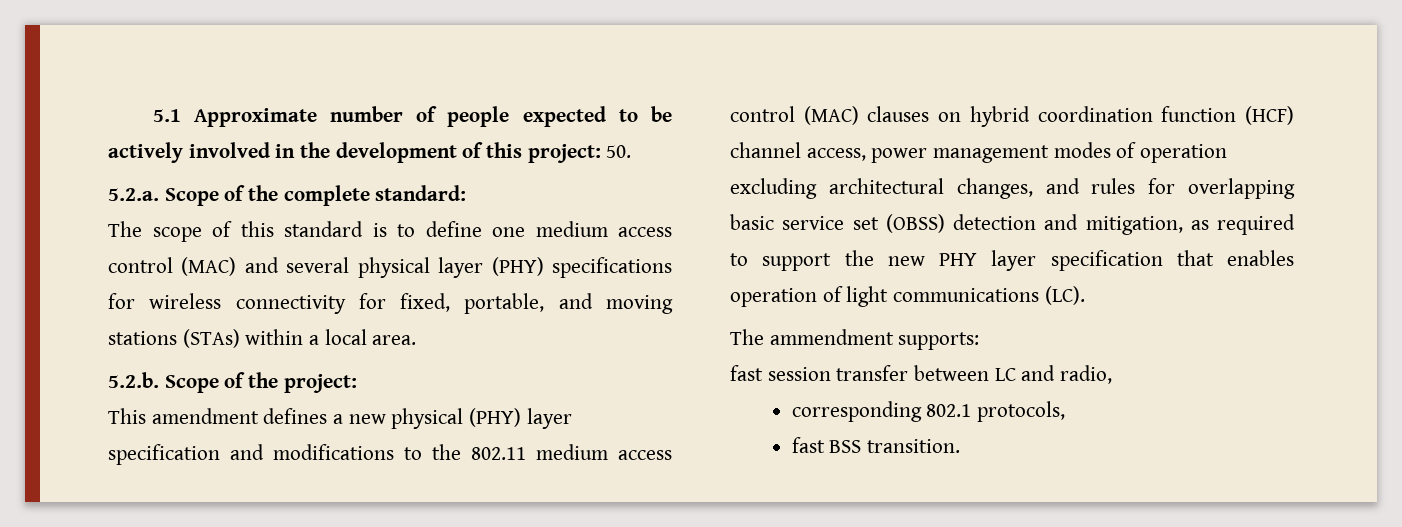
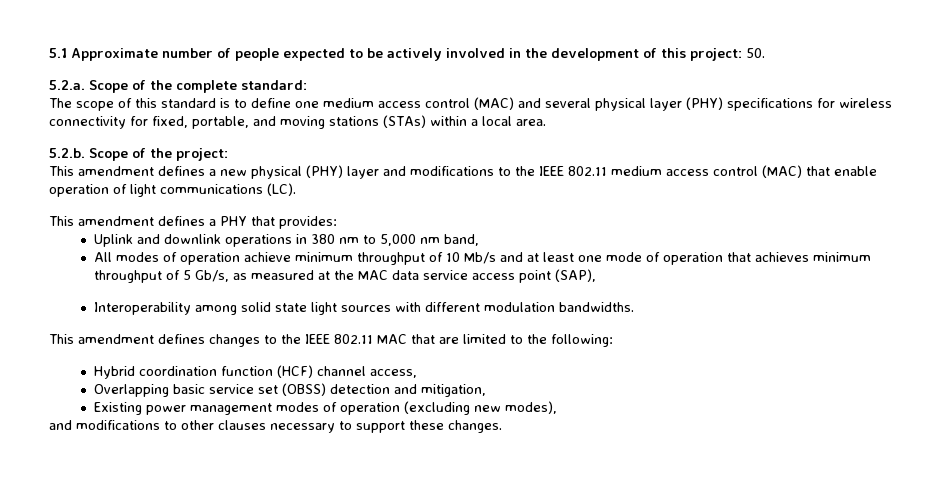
[108,444,220,465] specification -> (379, 172) none
(461, 452) none -> [539,166,564,176] IEEE
[867,106,1030,127] clauses on hybrid -> [806,166,877,176] [49,183,296,197] [49,216,337,229] [93,234,479,247] [93,252,871,265] [93,269,596,283] [93,302,634,315] [49,334,613,347] [93,366,135,379] that enable operation of light communications (LC). // This amendment defines a PHY that provides: // Uplink and downlink operations in 380 nm to 5,000 nm band, // All modes of operation achieve minimum throughput of 10 Mb/s and at least one mode of operation that achieves minimum throughput of 5 Gb/s, as measured at the MAC data service access point (SAP), // Interoperability among solid state light sources with different modulation bandwidths. // This amendment defines changes to the IEEE 802.11 MAC that are limited to the following: // Hybrid
[871,142,1228,163] [730,178,1295,199] power management modes of operation excluding architectural changes, and rules for overlapping -> [93,384,169,397] // Overlapping
[1190,214,1295,235] [730,250,1294,271] [730,286,1085,307] [730,329,980,350] [730,365,1113,384] [791,401,1066,422] [791,437,961,453] as required to support the new PHY layer specification that enables operation of light communications (LC). // The ammendment supports: // fast session transfer between LC and radio, // corresponding 802.1 protocols, // fast BSS transition. -> [93,401,557,415] [49,420,502,433] // Existing power management modes of operation (excluding new modes), // and modifications to other clauses necessary to support these changes.

